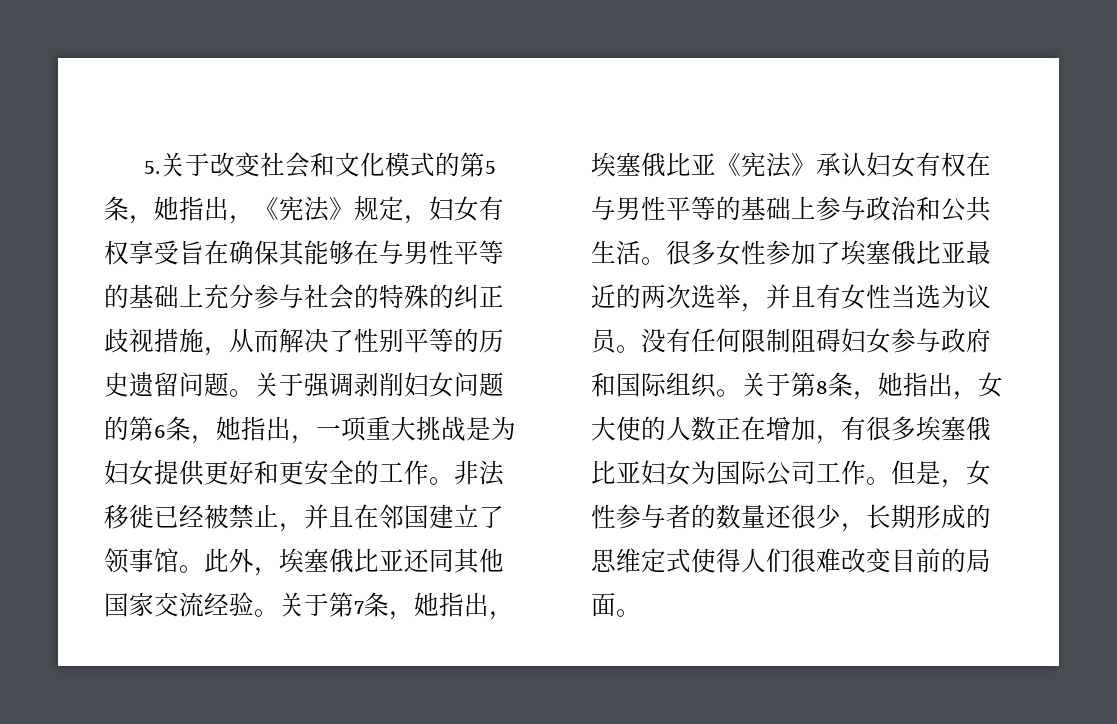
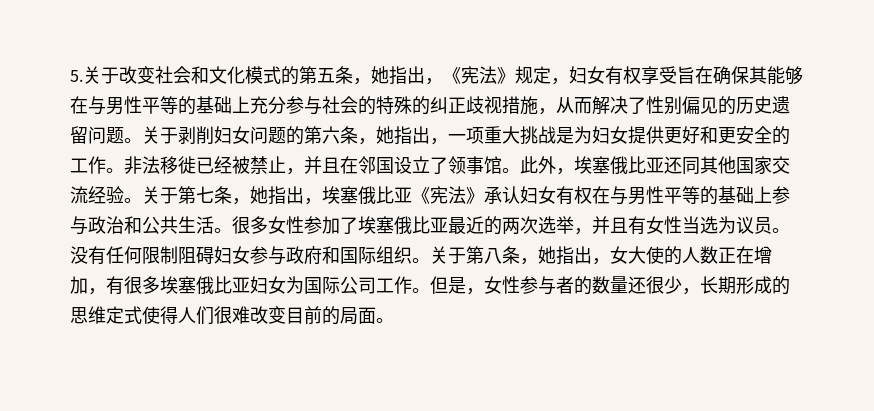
[484,161,496,174] 5 -> [317,68,335,83] 五
[404,328,454,353] 平等 -> [682,96,718,115] 偏见
[304,372,354,398] 强调 -> (178, 135) none
[154,425,166,438] 6 -> [322,126,340,144] 六
[429,504,454,529] 建 -> [394,156,412,174] 设
[354,601,364,614] 7 -> [196,186,214,203] 七
[816,381,828,394] 8 -> [484,248,502,264] 八

